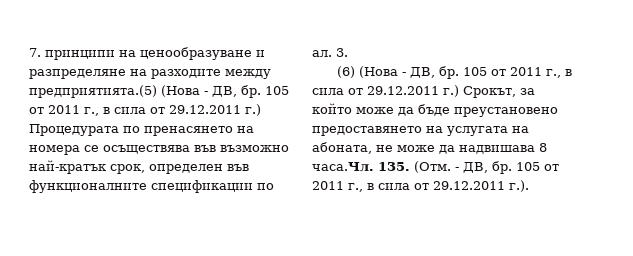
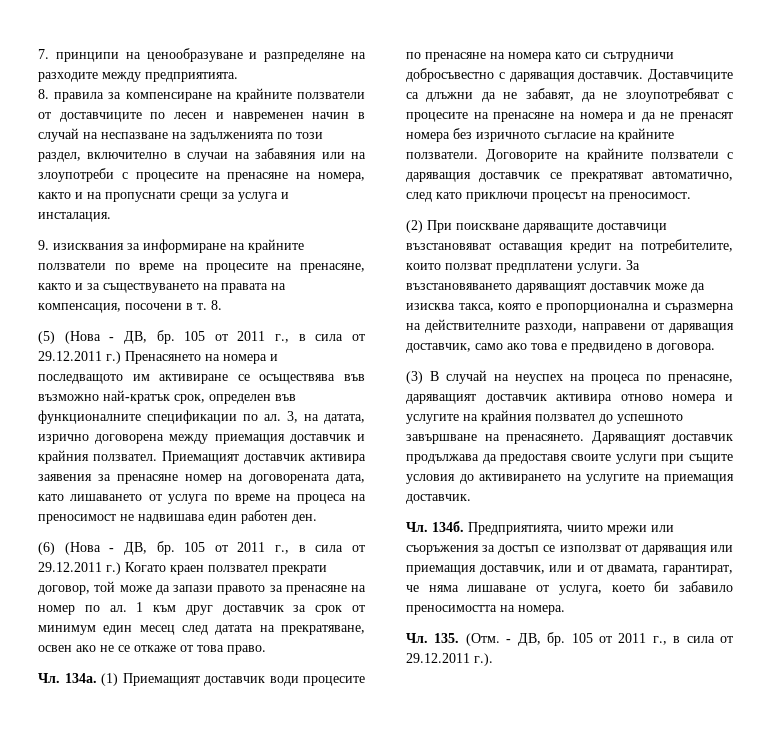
[29,85,157,98] предприятията.(5) -> [145,72,238,82] [38,88,365,102] [38,112,366,122] [38,128,323,142] [38,148,366,162] [38,168,365,182] [38,192,289,202] [38,212,111,222] [38,239,304,253] [38,263,365,273] [38,283,286,293] [38,300,222,313] [38,331,55,344] предприятията. // 8. правила за компенсиране на крайните ползватели от доставчиците по лесен и навременен начин в случай на неспазване на задълженията по този раздел, включително в случаи на забавяния или на злоупотреби с процесите на пренасяне на номера, както и на пропуснати срещи за услуга и инсталация. // 9. изисквания за информиране на крайните ползватели по време на процесите на пренасяне, както и за съществуването на правата на компенсация, посочени в т. 8. // (5)
[29,124,254,136] [29,145,80,155] Процедурата по пренасянето на номера -> [125,351,278,364] [38,374,229,384] Пренасянето на номера и последващото им активиране
[336,48,348,57] 3. -> [287,411,365,424] [38,434,365,444] [38,450,366,464] [38,474,366,484] [38,494,366,504] [38,510,317,524] 3, на датата, изрично договорена между приемащия доставчик и крайния ползвател. Приемащият доставчик активира заявения за пренасяне номер на договорената дата, като лишаването от услуга по време на процеса на преносимост не надвишава един работен ден.
[463,86,535,98] [312,103,558,117] [312,126,529,136] [312,142,547,154] [312,162,374,172] Срокът, за който може да бъде преустановено предоставянето на услугата на абоната, не може да надвишава 8 часа.Чл. -> [125,562,327,575] [38,581,366,595] [38,602,365,615] [38,625,365,635] [38,645,266,655] [38,673,365,686] [406,52,674,62] [406,68,733,82] [406,88,733,102] [406,112,733,122] [406,128,674,142] [406,148,733,162] [406,172,733,182] [406,192,691,202] [406,220,667,233] [406,239,733,253] [406,260,640,273] [406,283,705,293] [406,303,734,313] [406,319,734,333] [406,343,715,353] [406,370,733,384] [406,394,733,404] [406,410,683,424] [406,431,733,444] [406,454,733,464] [406,474,734,484] [406,494,471,504] [406,521,674,535] [406,545,733,555] [406,565,733,575] [406,581,733,595] [406,605,565,615] [406,633,428,643] Когато краен ползвател прекрати договор, той може да запази правото за пренасяне на номер по ал. 1 към друг доставчик за срок от минимум един месец след датата на прекратяване, освен ако не се откаже от това право. // Чл. 134а. (1) Приемащият доставчик води процесите по пренасяне на номера като си сътрудничи добросъвестно с даряващия доставчик. Доставчиците са длъжни да не забавят, да не злоупотребяват с процесите на пренасяне на номера и да не пренасят номера без изричното съгласие на крайните ползватели. Договорите на крайните ползватели с даряващия доставчик се прекратяват автоматично, след като приключи процесът на преносимост. // (2) При поискване даряващите доставчици възстановяват оставащия кредит на потребителите, които ползват предплатени услуги. За възстановяването даряващият доставчик може да изисква такса, която е пропорционална и съразмерна на действителните разходи, направени от даряващия доставчик, само ако това е предвидено в договора. // (3) В случай на неуспех на процеса по пренасяне, даряващият доставчик активира отново номера и услугите на крайния ползвател до успешното завършване на пренасянето. Даряващият доставчик продължава да предоставя своите услуги при същите условия до активирането на услугите на приемащия доставчик. // Чл. 134б. Предприятията, чиито мрежи или съоръжения за достъп се използват от даряващия или приемащия доставчик, или и от двамата, гарантират, че няма лишаване от услуга, което би забавило преносимостта на номера. // Чл.

